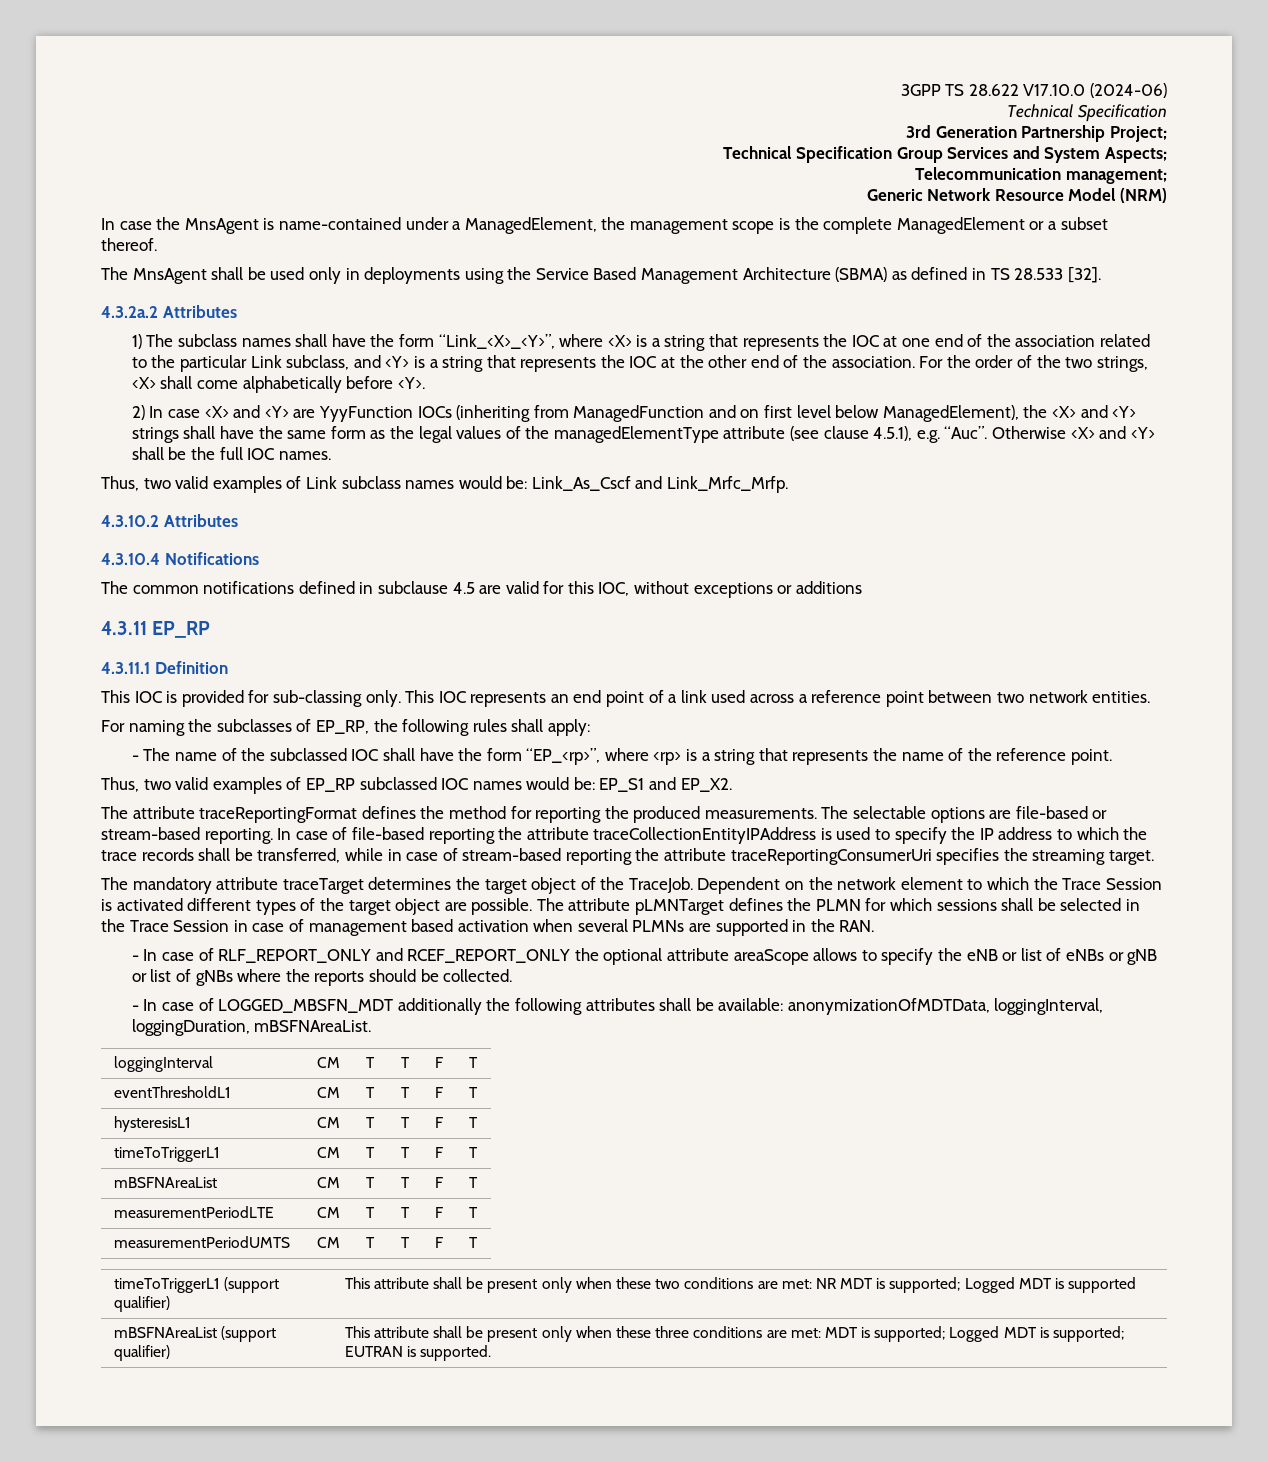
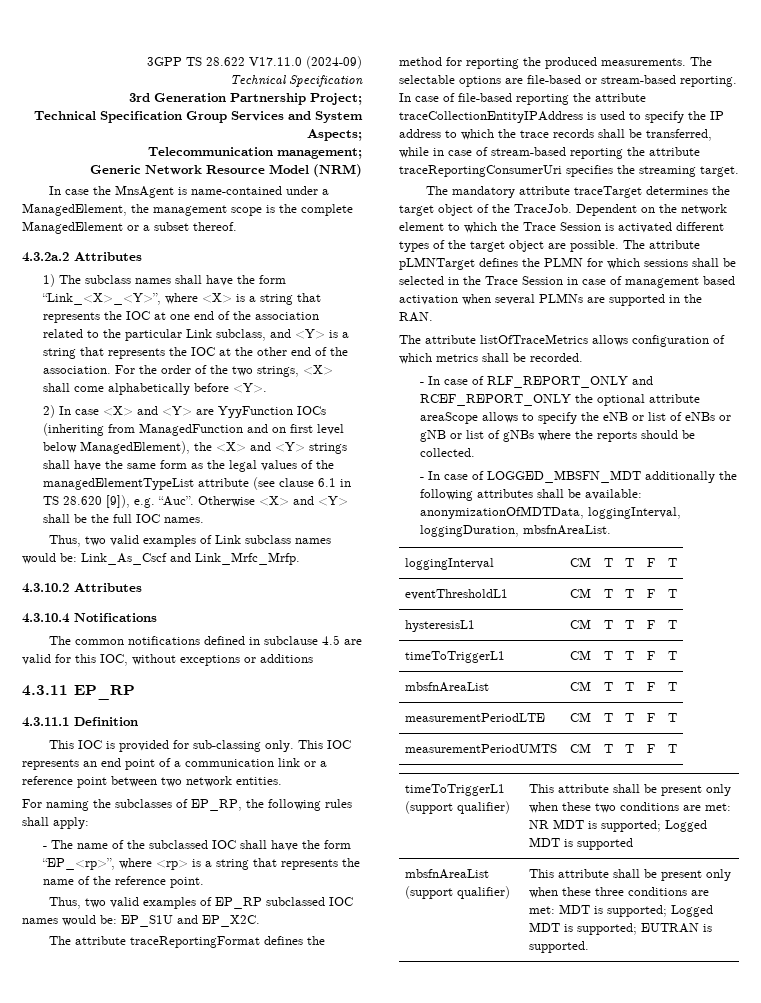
[1023,83,1167,98] V17.10.0 (2024-06) -> [249,56,362,69] V17.11.0 (2024-09)
[101,267,1101,284] // The MnsAgent shall be used only in deployments using the Service Based Management Architecture (SBMA) as defined in TS 28.533 [32]. -> (237, 226) none
[553,426,719,443] managedElementType -> [43,478,195,490] managedElementTypeList
[873,426,913,441] 4.5.1), -> [318,478,352,487] [43,495,131,508] 6.1 in TS 28.620 [9]),
[680,690,795,703] link used across -> [185,758,316,767] communication link or
[599,777,732,792] EP_S1 and EP_X2. -> [121,915,260,927] EP_S1U and EP_X2C.
(875, 926) none -> [399,334,725,347] [399,353,583,364] // The attribute listOfTraceMetrics allows configuration of which metrics shall be recorded.
[254,1020,372,1032] mBSFNAreaList. -> [523,525,612,535] mbsfnAreaList.
[113,1177,217,1188] mBSFNAreaList -> [404,682,489,692] mbsfnAreaList
[113,1327,217,1338] mBSFNAreaList -> [404,869,489,879] mbsfnAreaList

